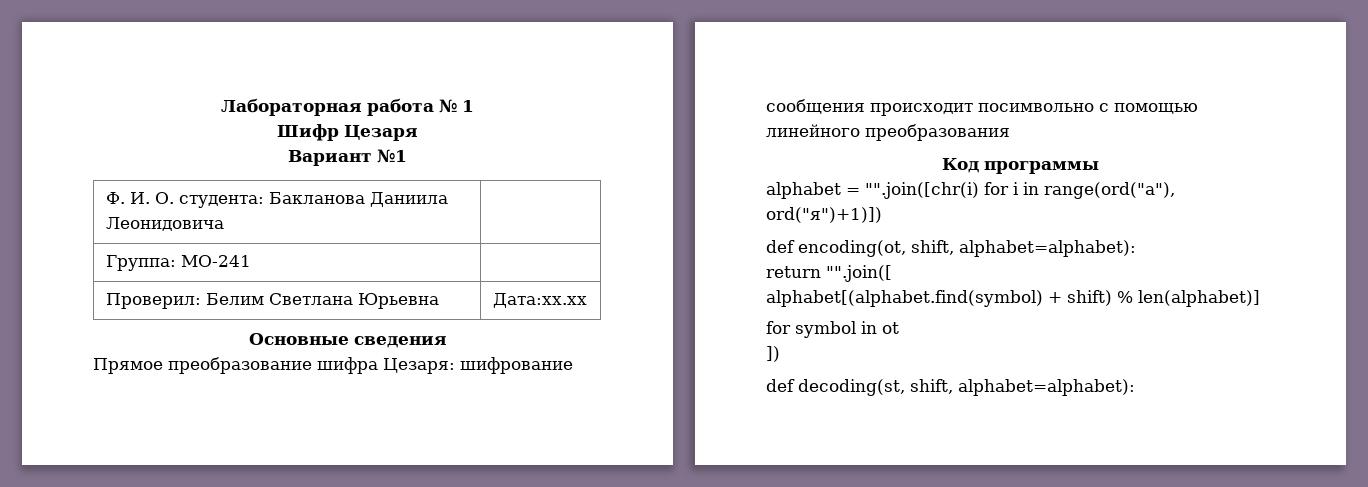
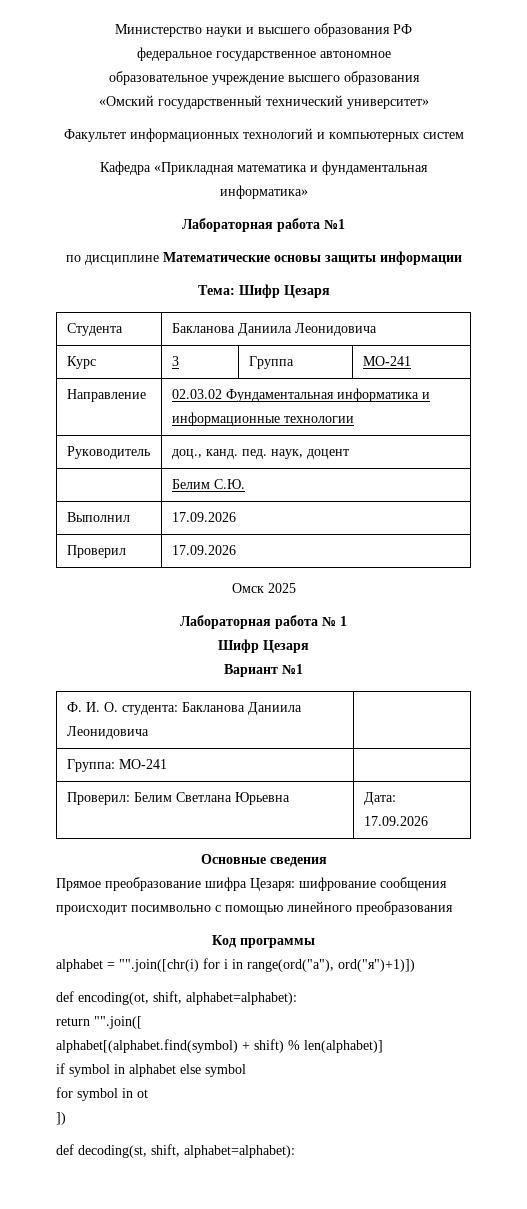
(221, 107) none -> [115,23,412,37] [136,47,391,61] [108,71,420,85] [98,95,429,109] [63,128,464,142] [100,161,428,175] [219,185,308,199] [182,218,345,232] [65,251,462,265] [197,284,330,298] [66,323,123,336] [171,323,377,336] [66,356,96,369] [171,356,179,366] [248,356,294,369] [362,356,411,366] [66,389,146,402] [171,388,430,402] [171,412,354,426] [66,446,150,459] [171,449,349,459] [171,479,245,489] [66,512,130,522] [171,512,236,522] [66,545,126,558] [171,545,236,555] [231,583,296,593] Министерство науки и высшего образования РФ // федеральное государственное автономное // образовательное учреждение высшего образования // «Омский государственный технический университет» // Факультет информационных технологий и компьютерных систем // Кафедра «Прикладная математика и фундаментальная информатика» // Лабораторная работа №1 // по дисциплине Математические основы защиты информации // Тема: Шифр Цезаря // Студента | Бакланова Даниила Леонидовича // Курс | 3 | Группа | МО-241 // Направление | 02.03.02 Фундаментальная информатика и информационные технологии // Руководитель | доц., канд. пед. наук, доцент // | Белим С.Ю. // Выполнил | 17.09.2026 // Проверил | 17.09.2026 // Омск 2025 //
[492,293,587,308] Дата:xx.xx -> [363,792,396,805] [363,816,428,826] Дата: 17.09.2026
(1260, 298) none -> [56,1063,246,1077] // if symbol in alphabet else symbol

